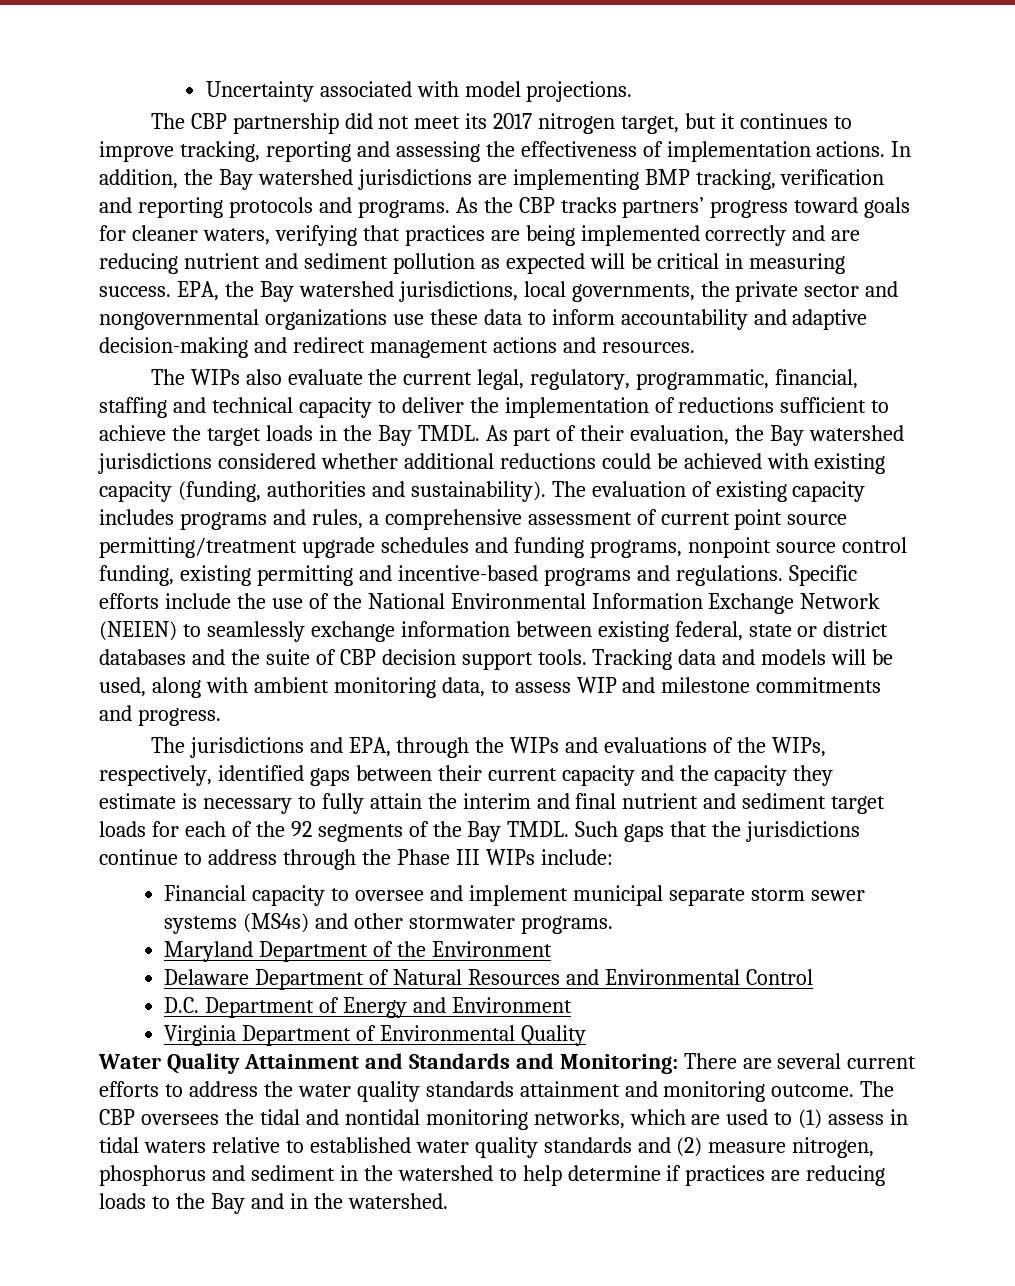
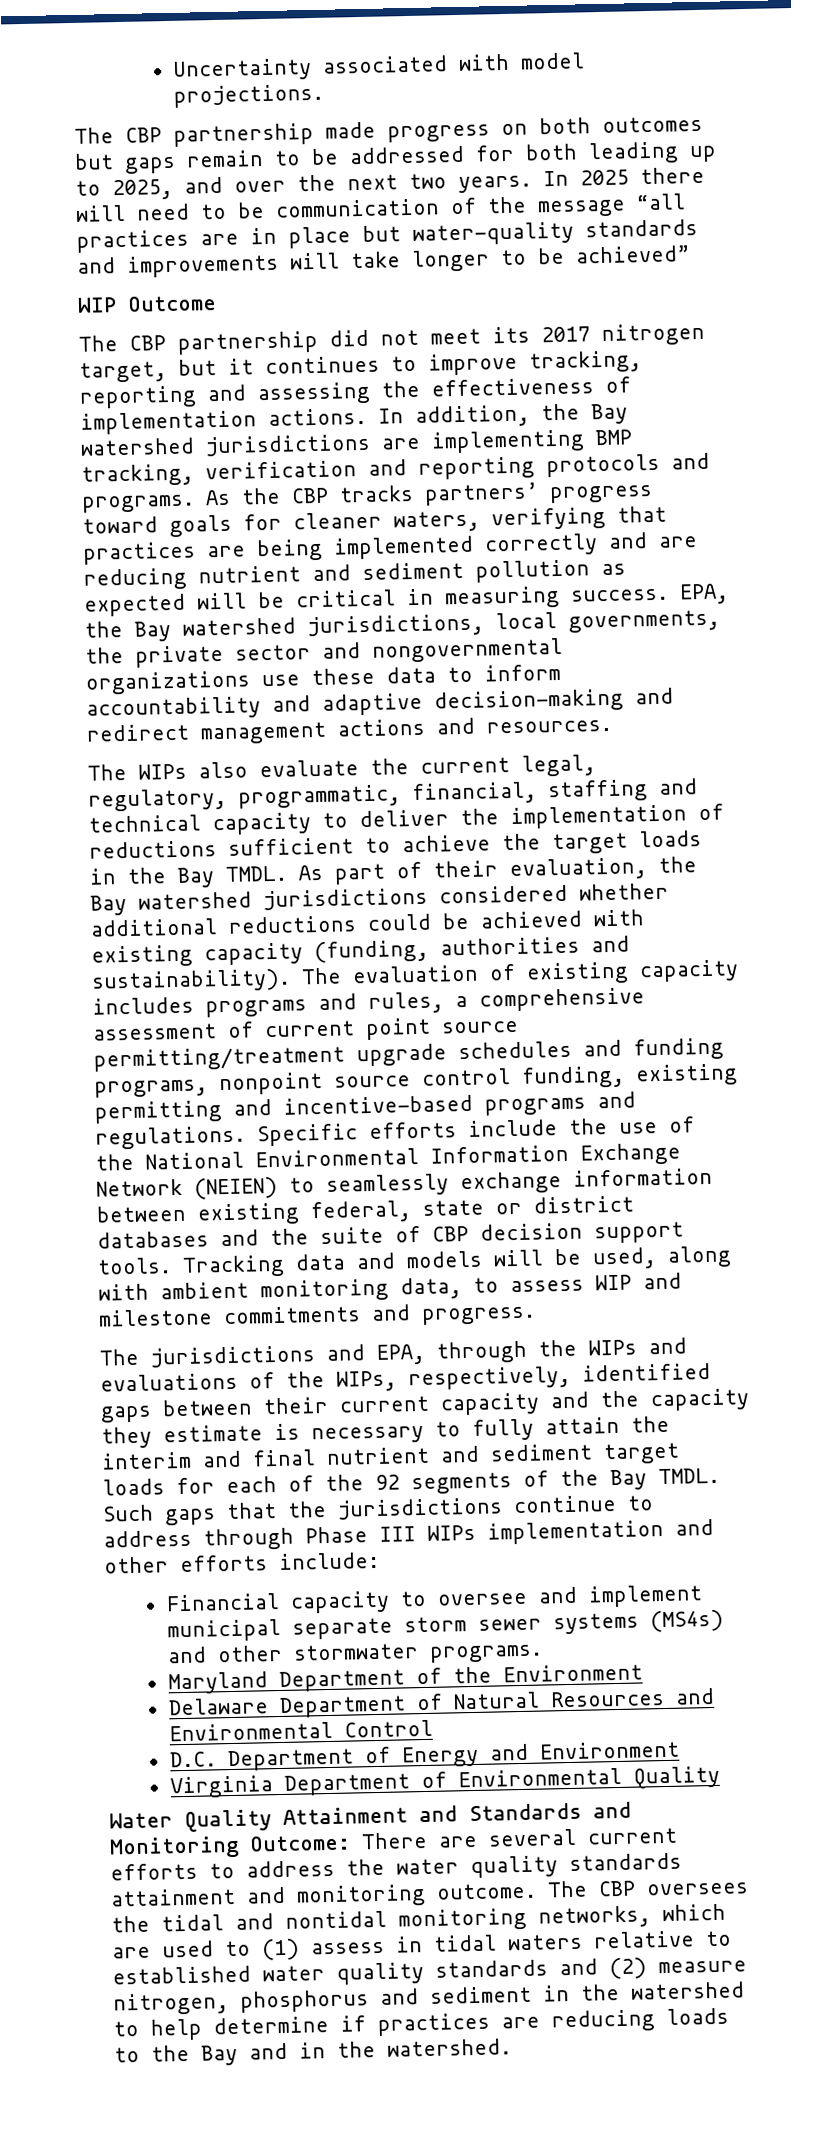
(633, 91) none -> [74,115,703,147] [74,141,717,174] [75,166,705,201] [75,193,686,222] [76,219,698,253] [76,245,691,278] [77,295,217,313] // The CBP partnership made progress on both outcomes but gaps remain to be addressed for both leading up to 2025, and over the next two years. In 2025 there will need to be communication of the message “all practices are in place but water-quality standards and improvements will take longer to be achieved” // WIP Outcome
[361,849,391,865] the -> (294, 1539) none
(535, 857) none -> [487,1518,714,1545] [103,1554,268,1574] implementation and other efforts
[559,1054,678,1074] Monitoring: -> [109,1834,351,1860] Monitoring Outcome:

